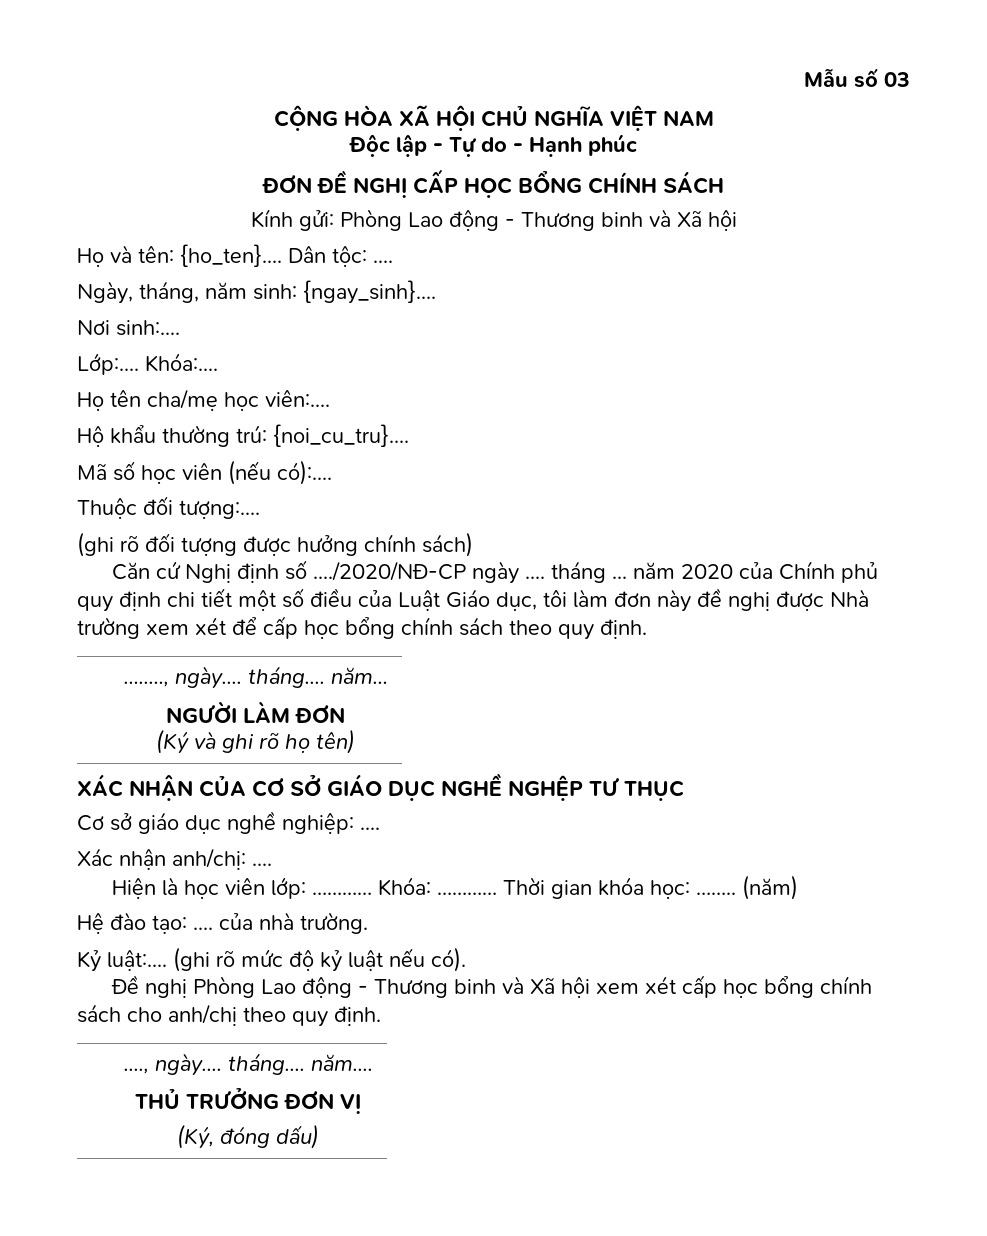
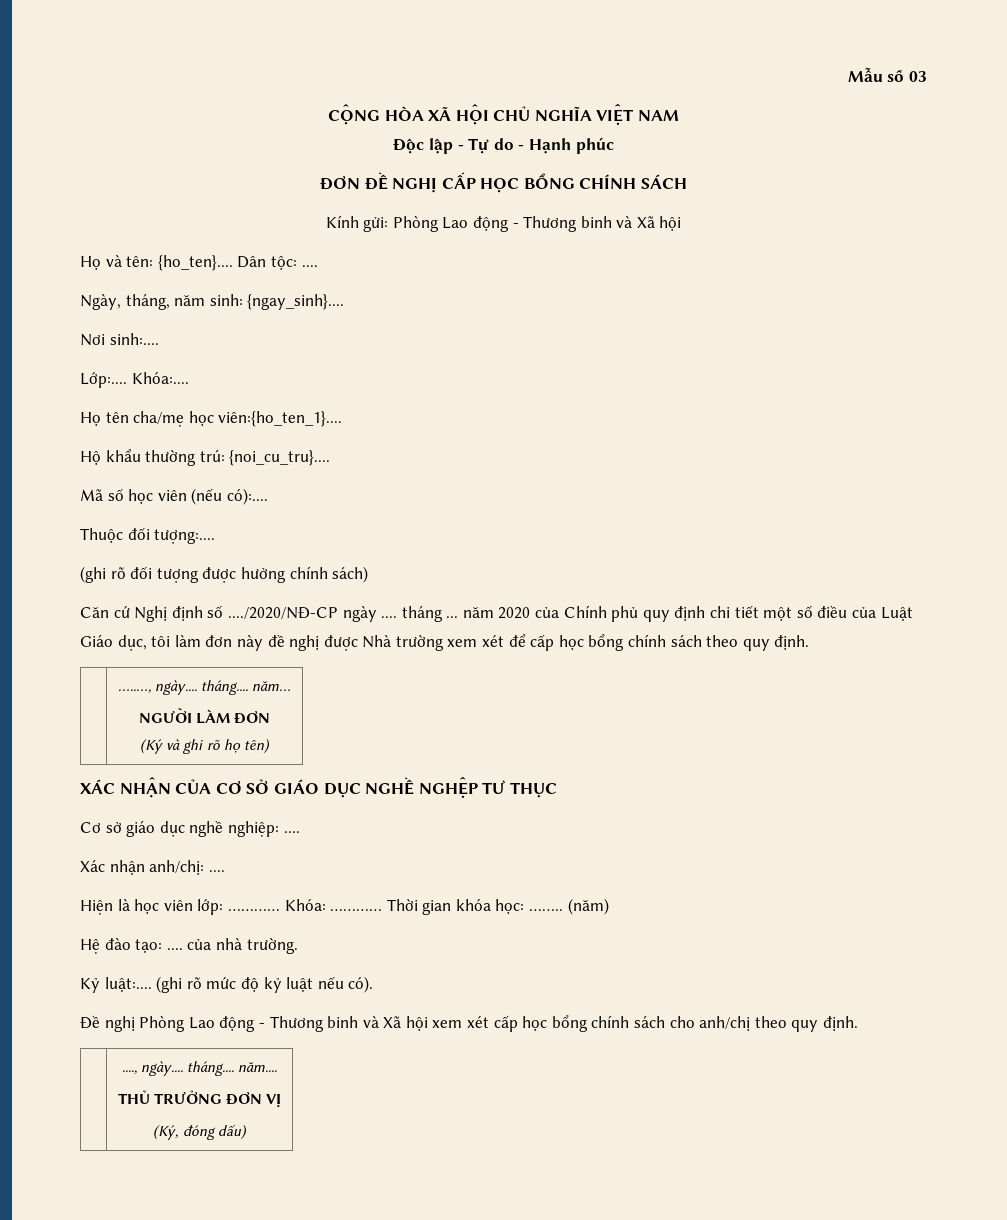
[265,390,330,407] viên:.... -> [218,411,343,427] viên:{ho_ten_1}....

